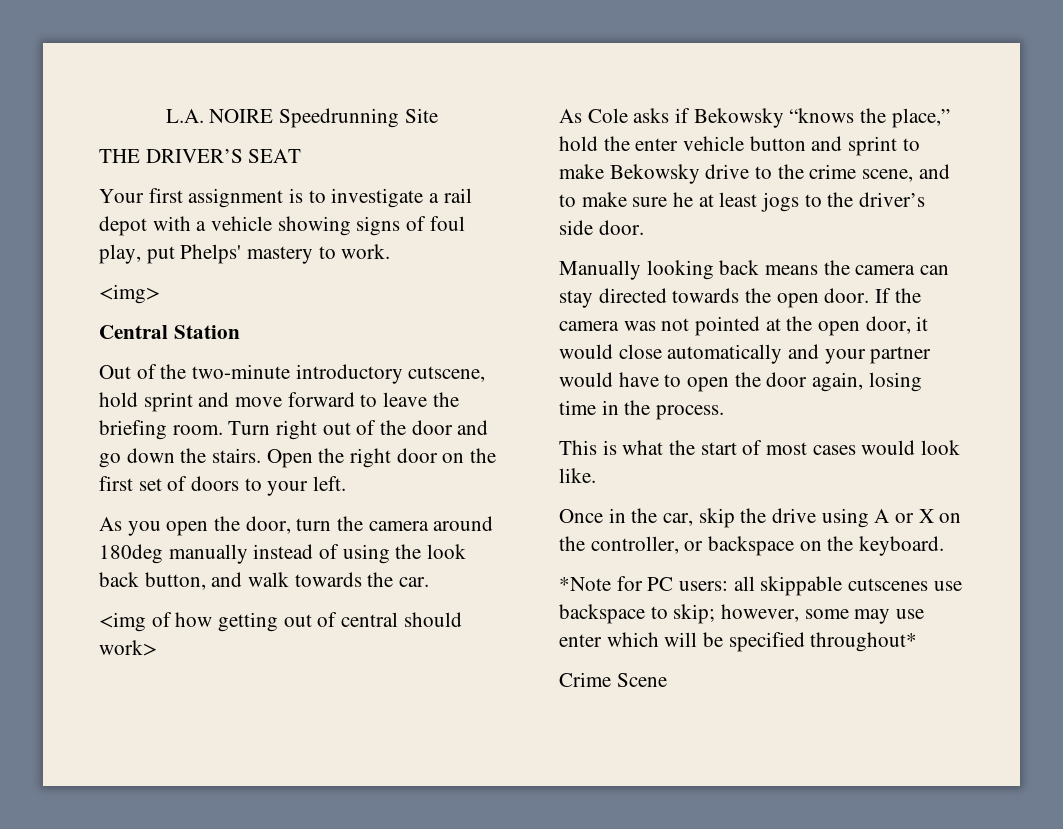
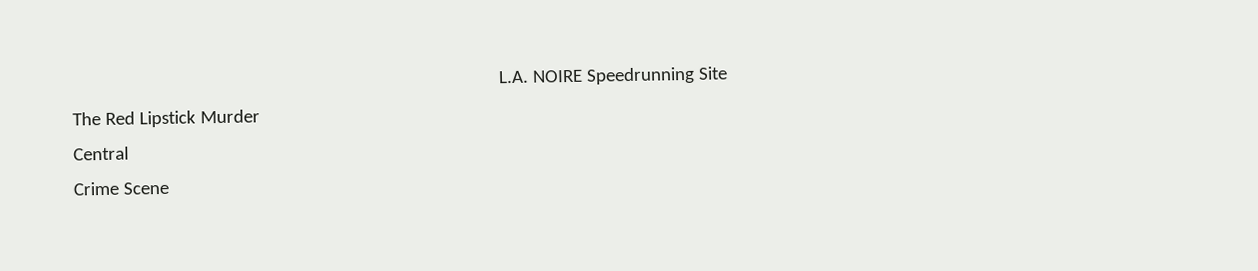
[99,149,302,163] [99,188,472,208] [99,216,465,236] [99,244,391,264] [99,284,160,304] [99,325,240,339] [99,364,486,384] [99,392,459,412] [99,420,489,440] [99,448,497,468] [99,476,347,496] [99,516,494,536] [99,544,467,564] [99,572,430,590] [99,612,462,632] [99,640,157,656] [559,108,950,128] [559,136,920,156] [559,164,950,184] [559,192,926,212] [559,220,644,235] [559,260,950,280] [559,288,921,308] [559,316,929,336] [559,344,932,364] [559,372,922,392] [559,400,725,420] [559,440,961,455] [559,468,596,483] [559,508,962,528] [559,536,945,556] [559,576,962,596] [559,604,925,624] [559,632,918,652] THE DRIVER’S SEAT // Your first assignment is to investigate a rail depot with a vehicle showing signs of foul play, put Phelps' mastery to work. // <img> // Central Station // Out of the two-minute introductory cutscene, hold sprint and move forward to leave the briefing room. Turn right out of the door and go down the stairs. Open the right door on the first set of doors to your left. // As you open the door, turn the camera around 180deg manually instead of using the look back button, and walk towards the car. // <img of how getting out of central should work> // As Cole asks if Bekowsky “knows the place,” hold the enter vehicle button and sprint to make Bekowsky drive to the crime scene, and to make sure he at least jogs to the driver’s side door. // Manually looking back means the camera can stay directed towards the open door. If the camera was not pointed at the open door, it would close automatically and your partner would have to open the door again, losing time in the process. // This is what the start of most cases would look like. // Once in the car, skip the drive using A or X on the controller, or backspace on the keyboard. // *Note for PC users: all skippable cutscenes use backspace to skip; however, some may use enter which will be specified throughout* -> [72,109,260,128] [73,146,129,161] The Red Lipstick Murder // Central

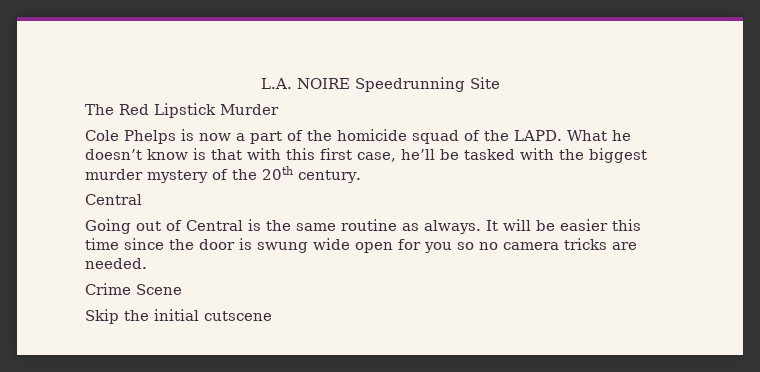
[73,146,129,161] [73,181,169,196] Central // Crime Scene -> [85,129,631,144] [85,148,647,163] [85,166,361,183] [85,194,142,205] [85,219,641,234] [85,238,637,253] [85,258,147,269] [85,283,182,295] [85,309,272,324] Cole Phelps is now a part of the homicide squad of the LAPD. What he doesn’t know is that with this first case, he’ll be tasked with the biggest murder mystery of the 20th century. // Central // Going out of Central is the same routine as always. It will be easier this time since the door is swung wide open for you so no camera tricks are needed. // Crime Scene // Skip the initial cutscene

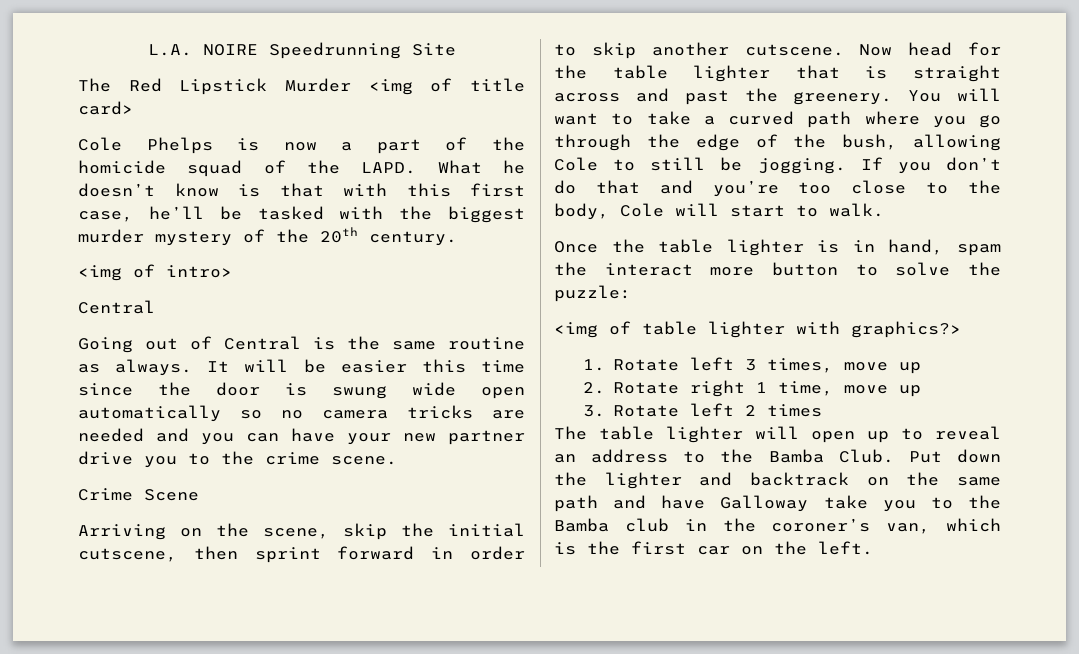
(279, 109) none -> [368,78,525,95] [78,101,133,115] <img of title card>
(361, 176) none -> [78,264,232,281] // <img of intro>
[398,239,452,253] for you -> [78,405,221,422] automatically
[85,258,147,269] [85,283,182,295] [85,309,272,324] needed. // Crime Scene // Skip the initial cutscene -> [78,428,525,445] [78,451,397,468] [78,488,199,501] [78,523,525,540] [78,546,525,563] [554,42,1001,59] [554,65,1001,82] [554,88,1001,105] [554,111,1001,128] [554,134,1001,151] [554,157,1001,174] [554,180,1001,197] [554,203,884,220] [554,239,1001,256] [554,262,1001,276] [554,285,631,302] [554,321,961,338] [582,357,921,374] [582,380,921,397] [582,403,822,417] [554,426,1001,443] [554,449,1001,463] [554,472,1001,489] [554,495,1001,512] [554,518,1001,534] [554,541,873,555] needed and you can have your new partner drive you to the crime scene. // Crime Scene // Arriving on the scene, skip the initial cutscene, then sprint forward in order to skip another cutscene. Now head for the table lighter that is straight across and past the greenery. You will want to take a curved path where you go through the edge of the bush, allowing Cole to still be jogging. If you don’t do that and you’re too close to the body, Cole will start to walk. // Once the table lighter is in hand, spam the interact more button to solve the puzzle: // <img of table lighter with graphics?> // 1. Rotate left 3 times, move up // 2. Rotate right 1 time, move up // 3. Rotate left 2 times // The table lighter will open up to reveal an address to the Bamba Club. Put down the lighter and backtrack on the same path and have Galloway take you to the Bamba club in the coroner’s van, which is the first car on the left.

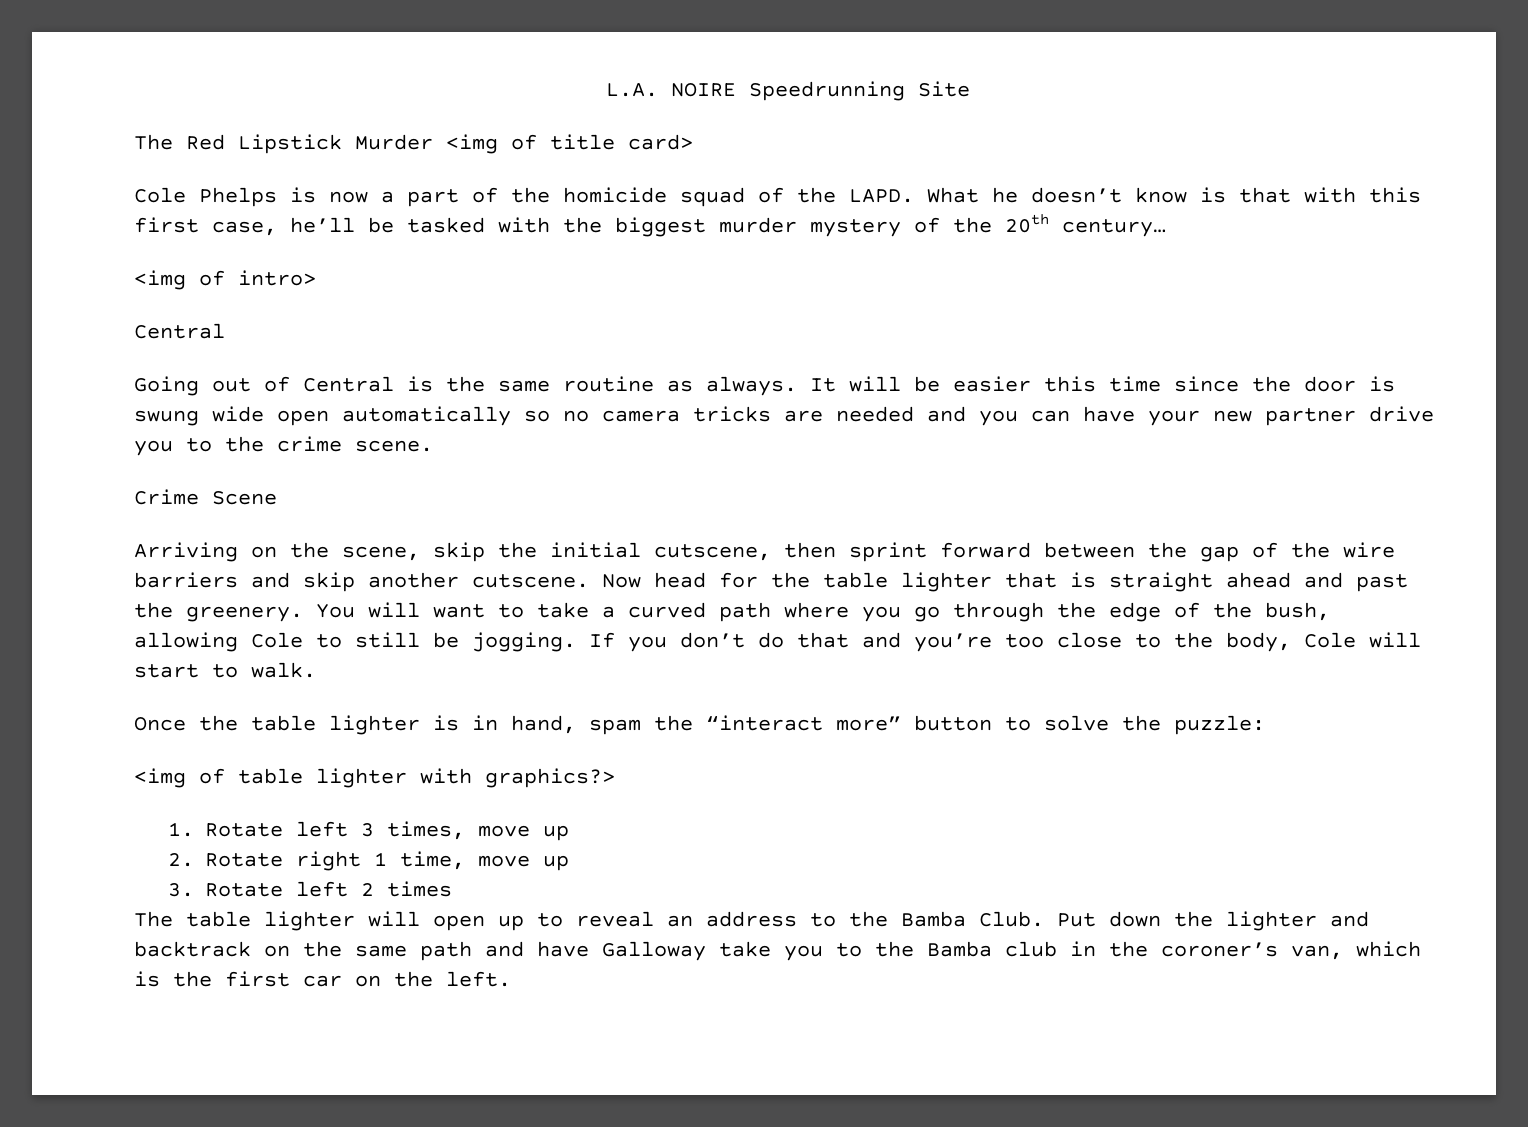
[369,231,457,246] century. -> [1062,219,1166,237] century…
[431,546,525,560] [554,44,576,56] in order to -> [1044,542,1395,562] [134,572,290,588] between the gap of the wire barriers and
[554,93,620,102] across -> [1226,572,1291,588] ahead
[604,263,755,276] interact more -> [706,715,901,731] “interact more”

